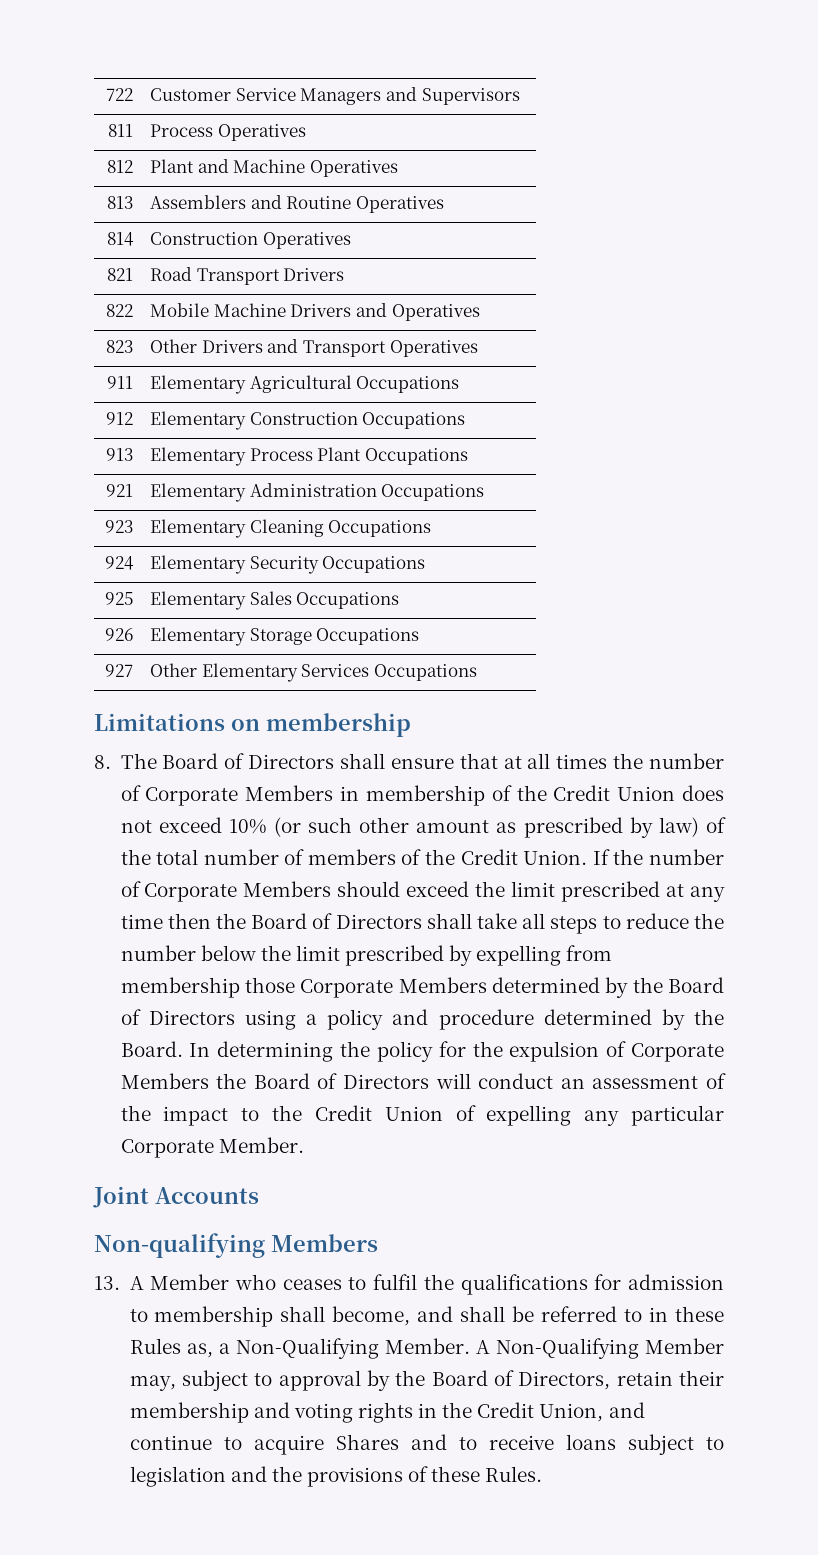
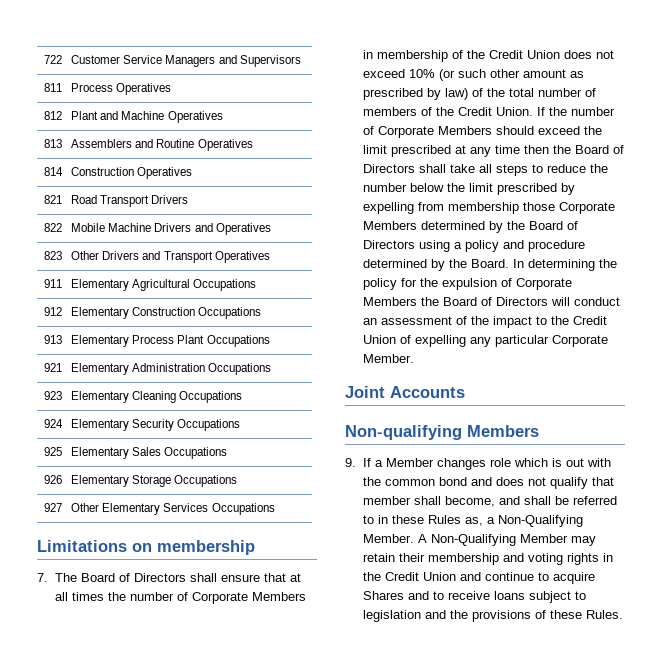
[94,755,111,769] 8. -> [37,573,48,582] 7.
[94,1274,724,1295] [129,1306,274,1327] 13. A Member who ceases to fulfil the qualifications for admission to membership -> [345,458,611,470] [362,477,614,489] [362,496,411,505] 9. If a Member changes role which is out with the common bond and does not qualify that member
[129,1370,611,1391] may, subject to approval by the Board of Directors, -> [570,536,596,546] may
[539,1403,604,1422] Union, -> [422,572,456,581] Union

